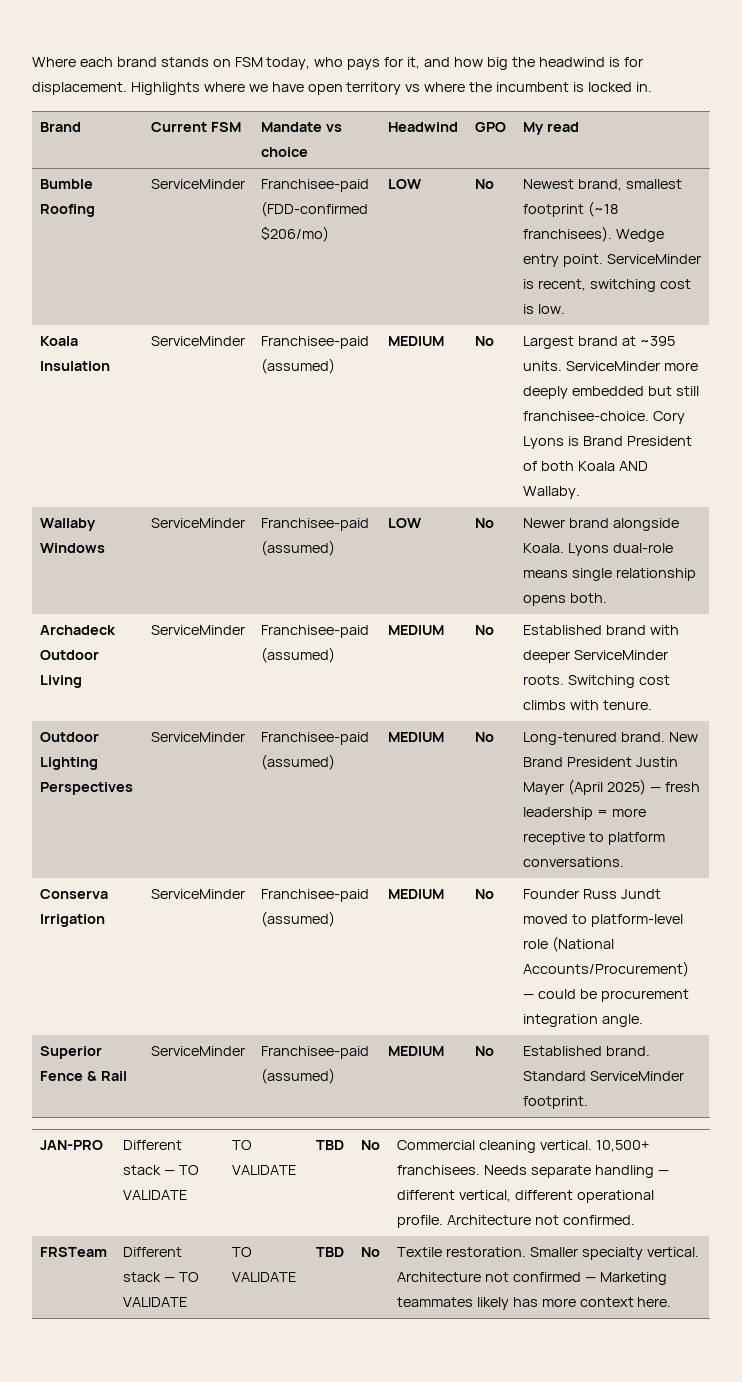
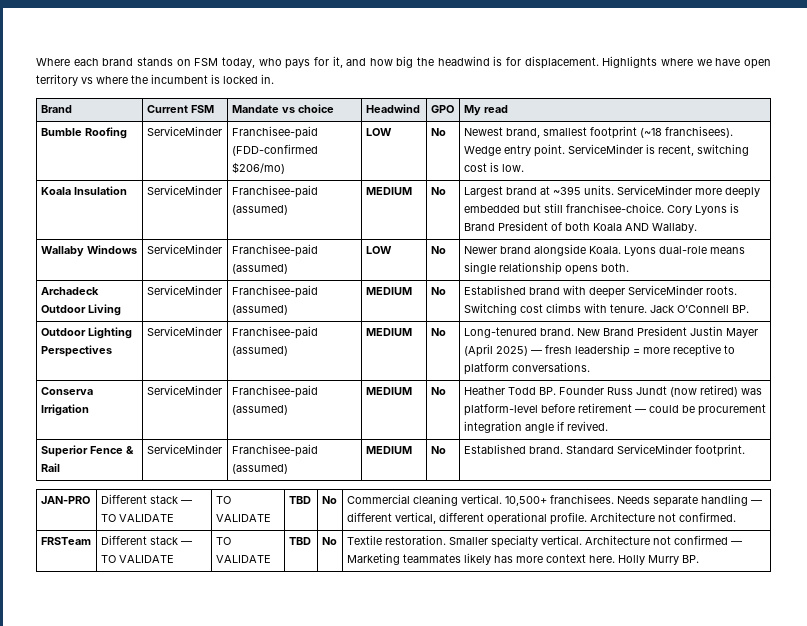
(652, 705) none -> [649,305,749,313] Jack O’Connell BP.
[522,889,661,899] [522,914,683,927] [522,936,614,952] [522,961,689,977] Founder Russ Jundt moved to platform-level role (National Accounts/Procurement) -> [463,385,762,397] [463,403,632,416] Heather Todd BP. Founder Russ Jundt (now retired) was platform-level before retirement
[601,1014,643,1027] angle. -> [524,421,608,433] angle if revived.
(672, 1302) none -> [617,555,699,565] Holly Murry BP.

